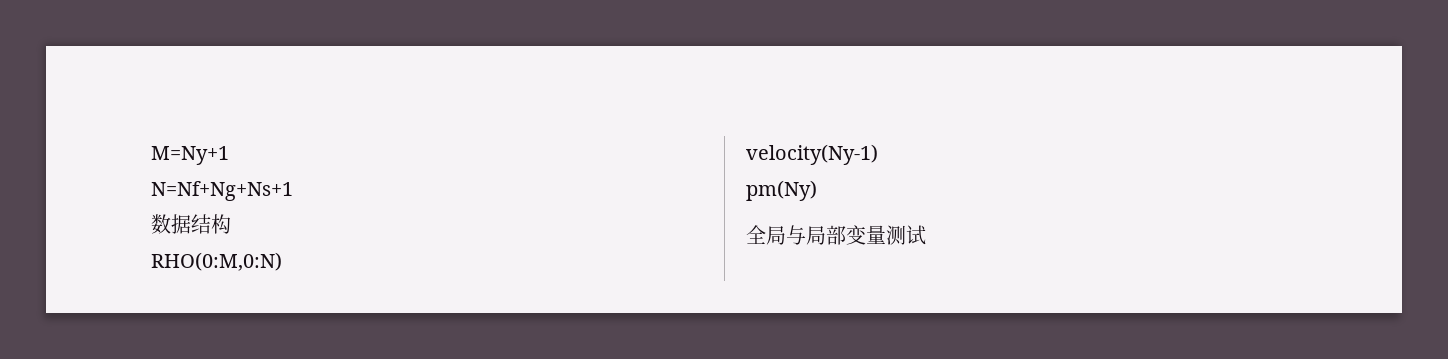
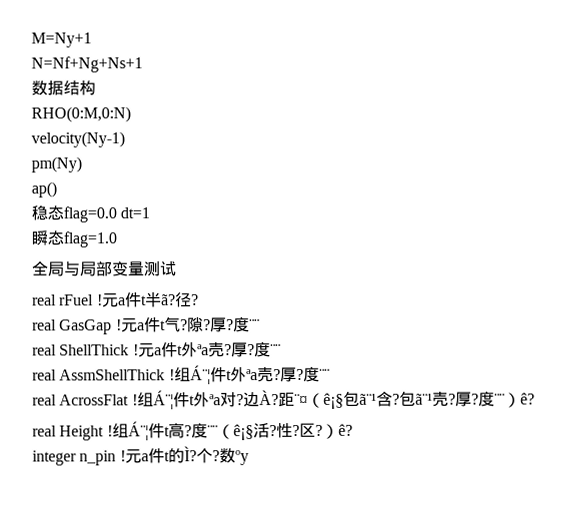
(817, 190) none -> [31,181,57,198] [31,205,151,223] [31,230,117,248] // ap() // 稳态flag=0.0 dt=1 // 瞬态flag=1.0
(926, 235) none -> [32,292,199,308] [32,316,260,335] [32,342,281,358] [32,365,330,385] [32,390,535,410] [32,421,353,441] [32,446,249,466] // real rFuel !元a件t半ã?径? // real GasGap !元a件t气?隙?厚?度¨¨ // real ShellThick !元a件t外ªa壳?厚?度¨¨ // real AssmShellThick !组Á¨¦件t外ªa壳?厚?度¨¨ // real AcrossFlat !组Á¨¦件t外ªa对?边À?距¨¤（ê¡§包ã¨¹含?包ã¨¹壳?厚?度¨¨）ê? // real Height !组Á¨¦件t高?度¨¨（ê¡§活?性?区?）ê? // integer n_pin !元a件t的Ì?个?数ºy

